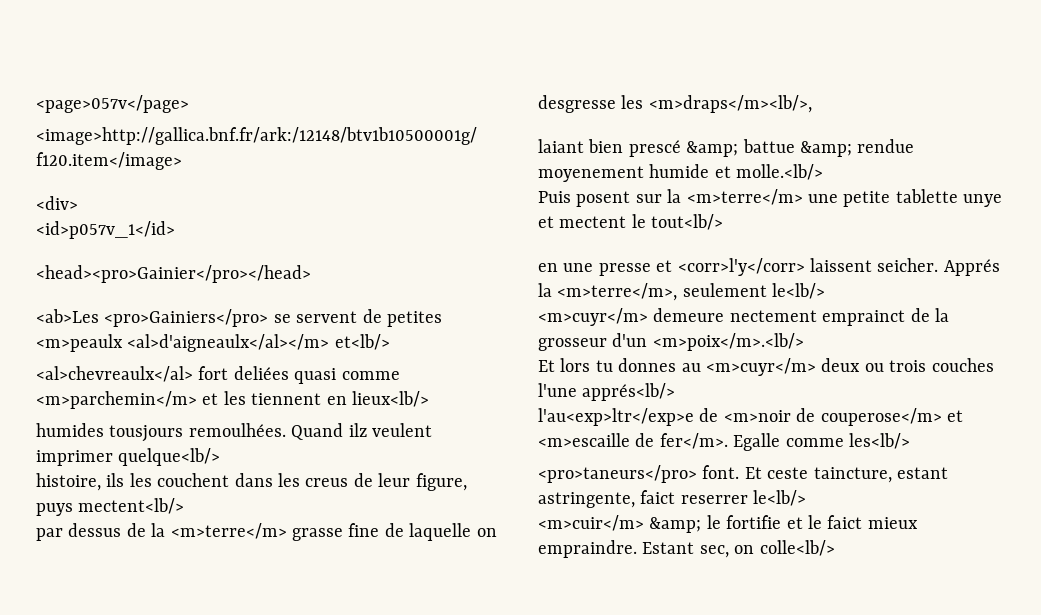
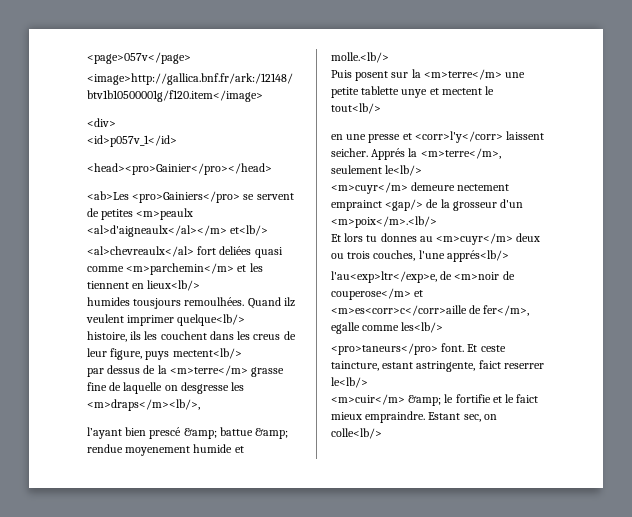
[538,139,584,153] laiant -> [87,427,122,439] l’ayant
(906, 318) none -> [385,199,424,211] <gap/>
[931,358,994,372] couches -> [373,250,416,261] couches,
[538,408,694,426] l'au<exp>ltr</exp>e -> [331,271,437,283] l'au<exp>ltr</exp>e,
[538,433,781,451] <m>escaille de fer</m>. Egalle -> [331,305,530,316] [331,322,360,334] <m>es<corr>c</corr>aille de fer</m>, egalle

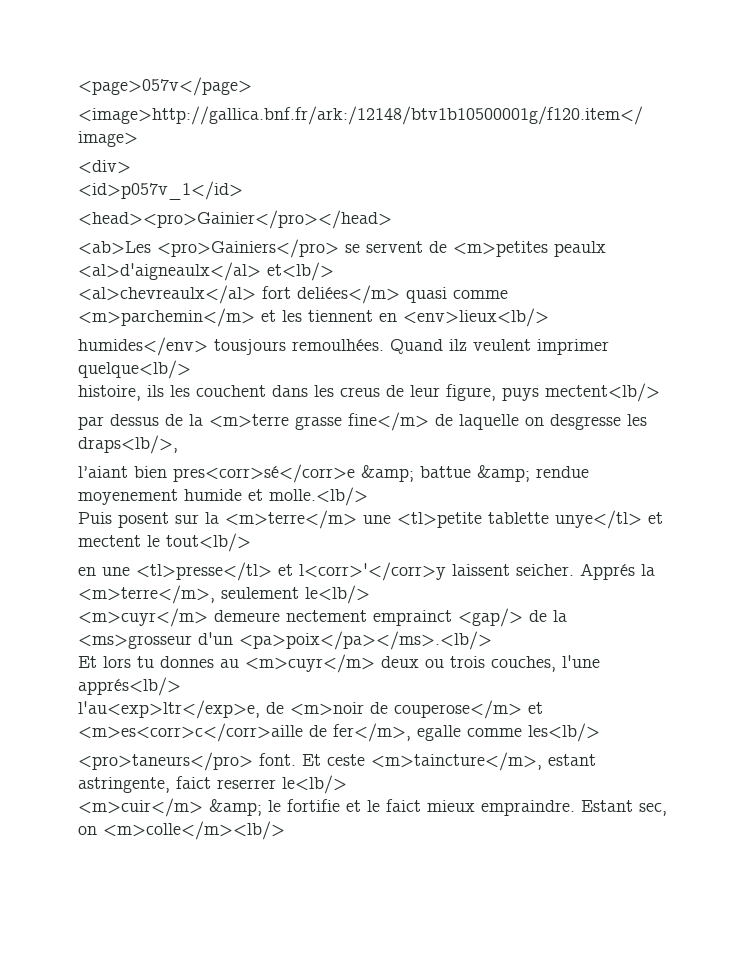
[101,208,194,220] [87,225,227,237] petites <m>peaulx <al>d'aigneaulx</al></m> -> [453,241,606,257] [78,262,261,281] <m>petites peaulx <al>d'aigneaulx</al>
[219,246,252,255] deliées -> [297,285,400,304] deliées</m>
[147,280,201,291] [87,297,130,306] lieux<lb/> // humides -> [403,308,549,327] [78,337,208,356] <env>lieux<lb/> // humides</env>
[169,365,285,377] [87,382,107,391] <m>terre</m> grasse fine -> [209,412,429,431] <m>terre grasse fine</m>
[87,399,200,411] [87,427,182,439] <m>draps</m><lb/>, // l’ayant bien prescé -> [78,435,178,454] [78,464,355,483] draps<lb/>, // l’aiant bien pres<corr>sé</corr>e
[331,86,428,98] petite tablette unye -> [397,510,642,529] <tl>petite tablette unye</tl>
[368,131,503,143] presse et <corr>l'y</corr> -> [136,562,446,581] <tl>presse</tl> et l<corr>'</corr>y
[452,199,524,211] [331,216,437,228] grosseur d'un <m>poix</m>.<lb/> -> [78,631,492,650] <ms>grosseur d'un <pa>poix</pa></ms>.<lb/>
[331,361,379,371] taincture, -> [371,752,542,771] <m>taincture</m>,
[331,428,382,439] colle<lb/> -> [103,821,285,840] <m>colle</m><lb/>

